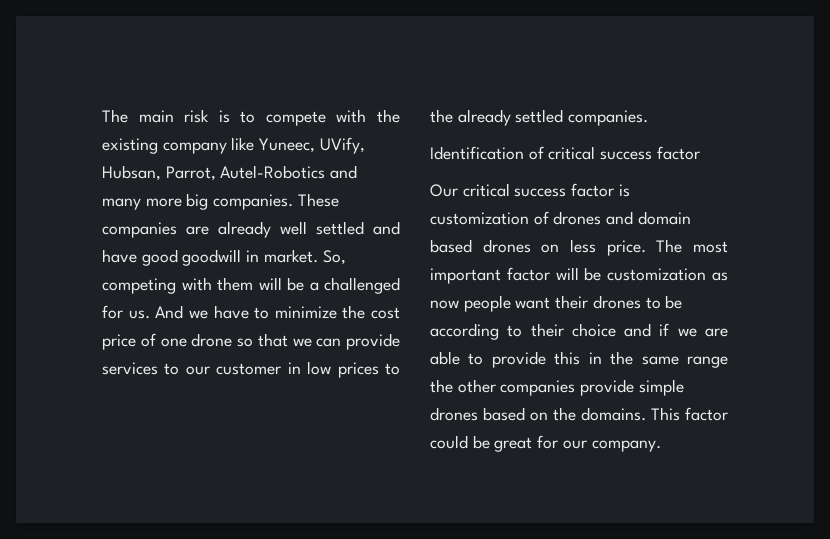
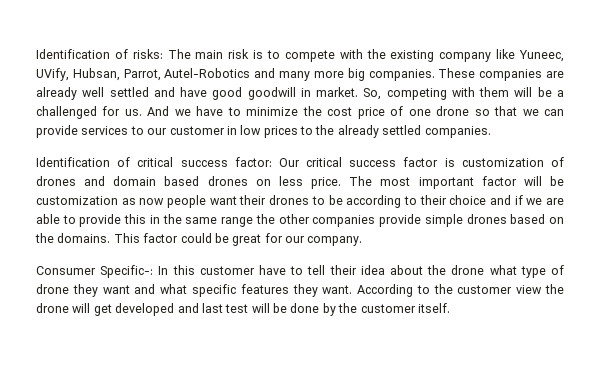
(102, 116) none -> [36,49,163,59] Identification of risks:
[656,146,700,160] factor // -> [234,157,272,167] factor:
(661, 446) none -> [36,265,564,278] [36,284,564,297] [36,303,450,316] // Consumer Specific-: In this customer have to tell their idea about the drone what type of drone they want and what specific features they want. According to the customer view the drone will get developed and last test will be done by the customer itself.

